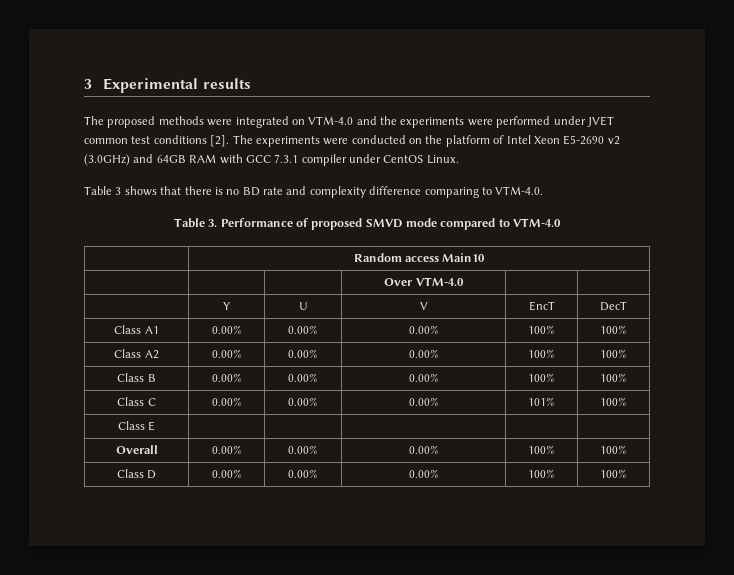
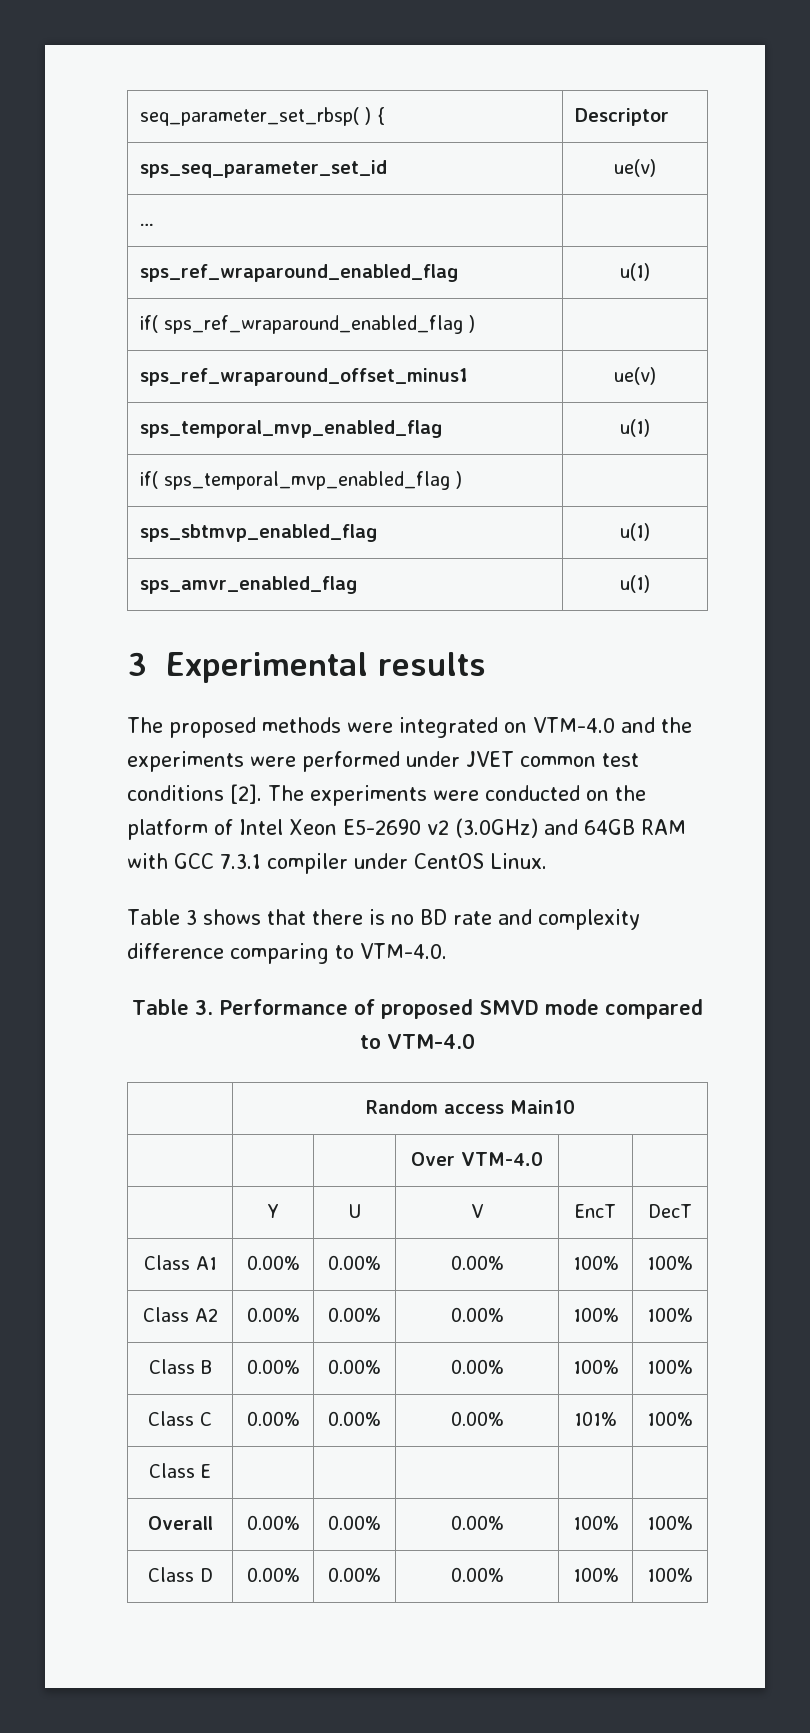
(84, 84) none -> [139,107,385,126] [574,108,669,126] [139,160,387,178] [614,159,656,177] [139,223,154,226] [139,264,458,282] [620,263,650,281] [139,315,475,334] [139,368,468,386] [614,367,656,385] [139,420,442,438] [620,419,650,437] [139,471,462,490] [139,524,377,542] [620,523,650,541] [139,576,357,594] [620,575,650,593] seq_parameter_set_rbsp( ) { | Descriptor // sps_seq_parameter_set_id | ue(v) // … | // sps_ref_wraparound_enabled_flag | u(1) // if( sps_ref_wraparound_enabled_flag ) | // sps_ref_wraparound_offset_minus1 | ue(v) // sps_temporal_mvp_enabled_flag | u(1) // if( sps_temporal_mvp_enabled_flag ) | // sps_sbtmvp_enabled_flag | u(1) // sps_amvr_enabled_flag | u(1) //

